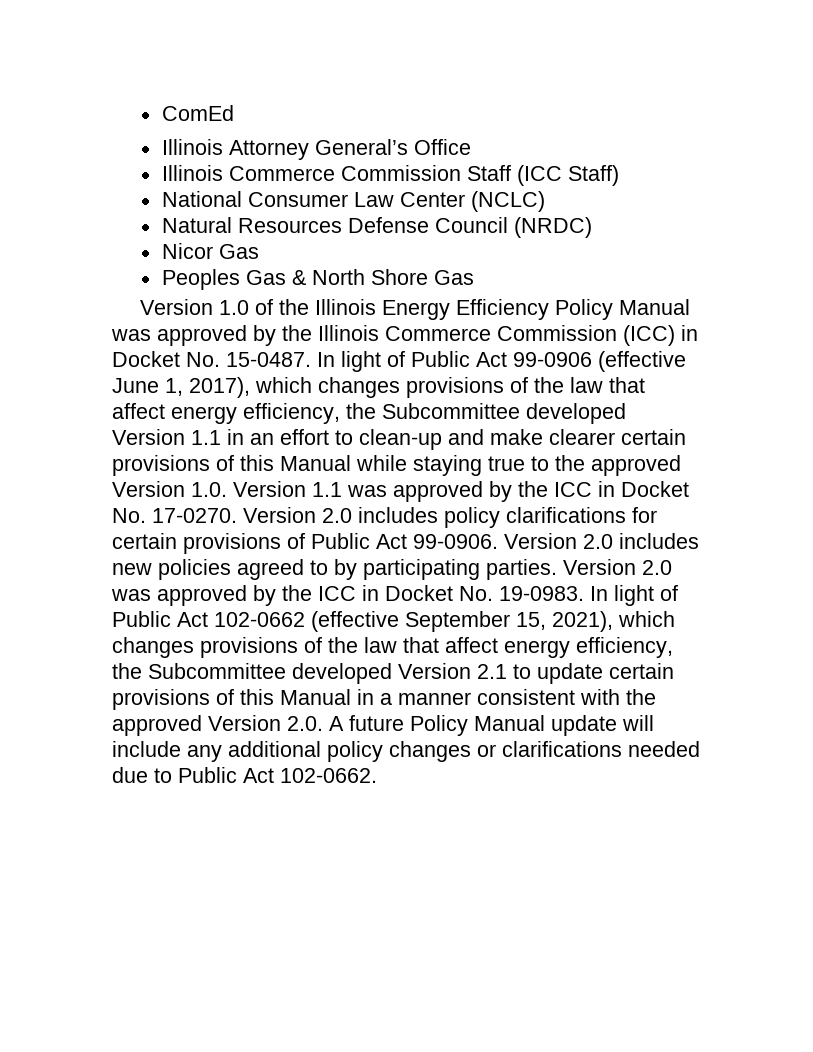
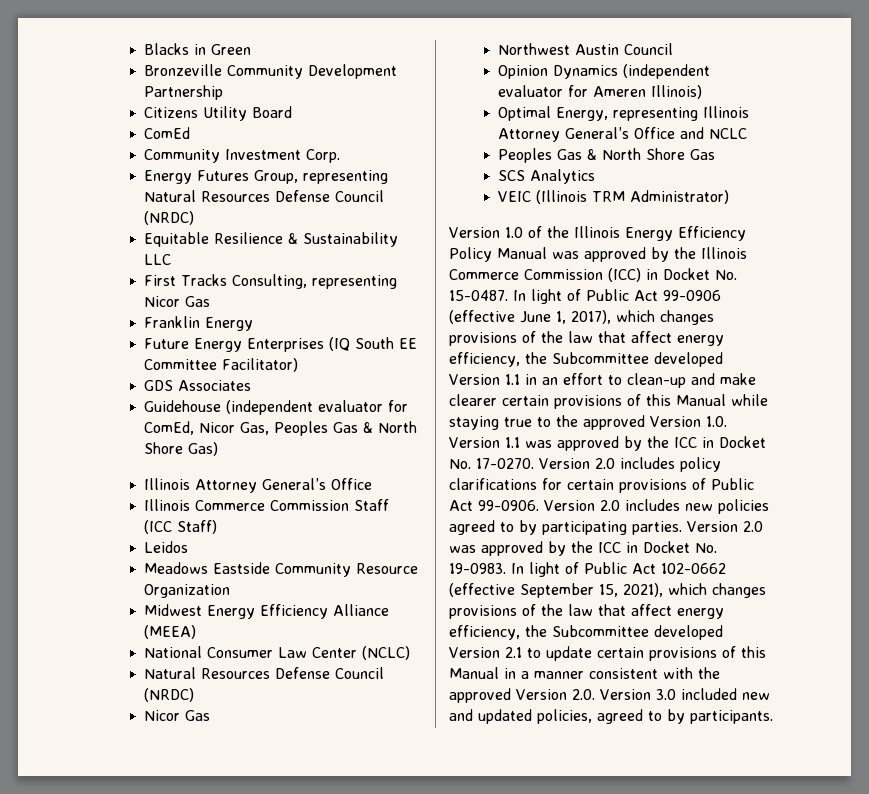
[161,105,234,121] ComEd -> [144,43,252,55] [144,64,398,79] [144,85,224,100] [144,106,293,121] [144,127,191,139] [144,149,341,163] [144,170,389,184] [144,190,385,202] [144,211,195,225] [144,232,399,247] [144,254,172,265] [144,274,398,289] [144,296,211,307] [144,316,254,331] [144,337,418,352] [144,358,299,372] [144,380,252,391] [144,400,409,415] [144,421,418,436] [144,442,219,456] Blacks in Green // Bronzeville Community Development Partnership // Citizens Utility Board // ComEd // Community Investment Corp. // Energy Futures Group, representing Natural Resources Defense Council (NRDC) // Equitable Resilience & Sustainability LLC // First Tracks Consulting, representing Nicor Gas // Franklin Energy // Future Energy Enterprises (IQ South EE Committee Facilitator) // GDS Associates // Guidehouse (independent evaluator for ComEd, Nicor Gas, Peoples Gas & North Shore Gas)
(619, 175) none -> [144,541,189,553] [144,562,419,577] [144,584,231,598] [144,604,390,619] [144,625,197,639] // Leidos // Meadows Eastside Community Resource Organization // Midwest Energy Efficiency Alliance (MEEA)
(259, 251) none -> [498,43,674,55] [498,64,711,79] [498,85,703,99] [498,106,750,121] [498,127,748,142] // Northwest Austin Council // Opinion Dynamics (independent evaluator for Ameren Illinois) // Optimal Energy, representing Illinois Attorney General’s Office and NCLC
(474, 277) none -> [498,169,596,184] [498,190,730,204] // SCS Analytics // VEIC (Illinois TRM Administrator)
[329,715,654,736] [112,741,700,762] [112,767,377,783] A future Policy Manual update will include any additional policy changes or clarifications needed due to Public Act 102-0662. -> [600,688,770,700] [449,709,773,724] Version 3.0 included new and updated policies, agreed to by participants.

